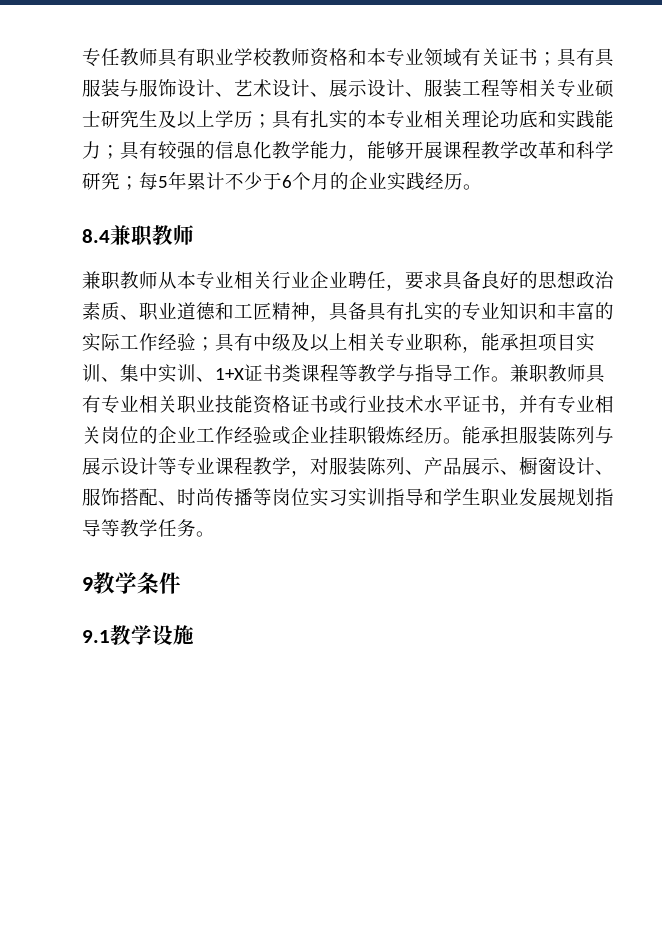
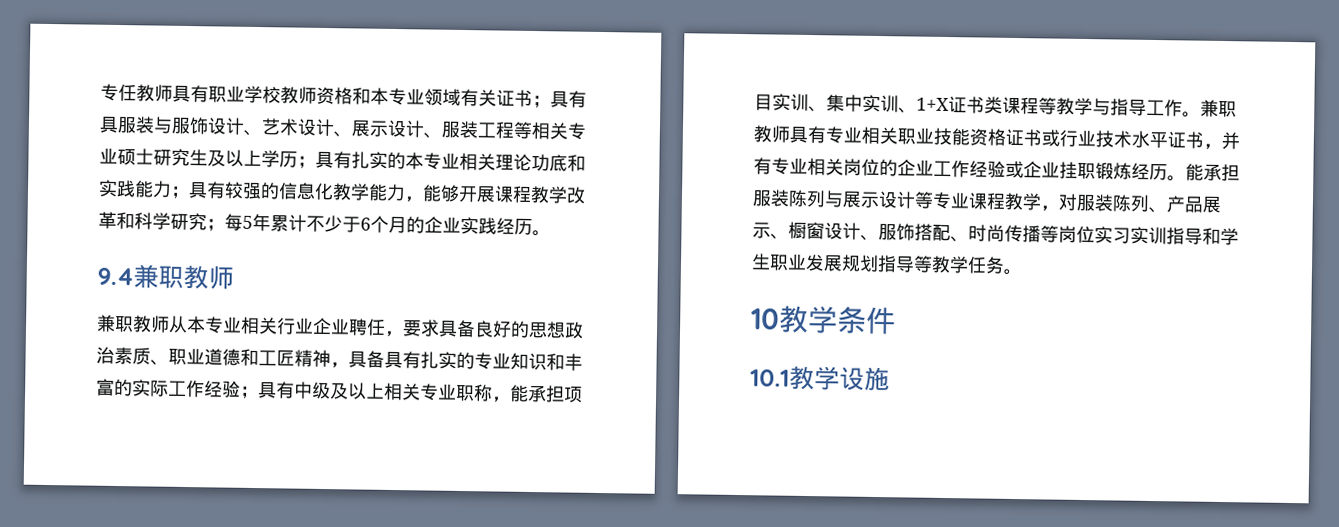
[82,229,110,243] 8.4 -> [97,267,134,286] 9.4
[82,577,93,591] 9 -> [751,308,780,330] 10
[82,630,110,643] 9.1 -> [750,369,790,387] 10.1

